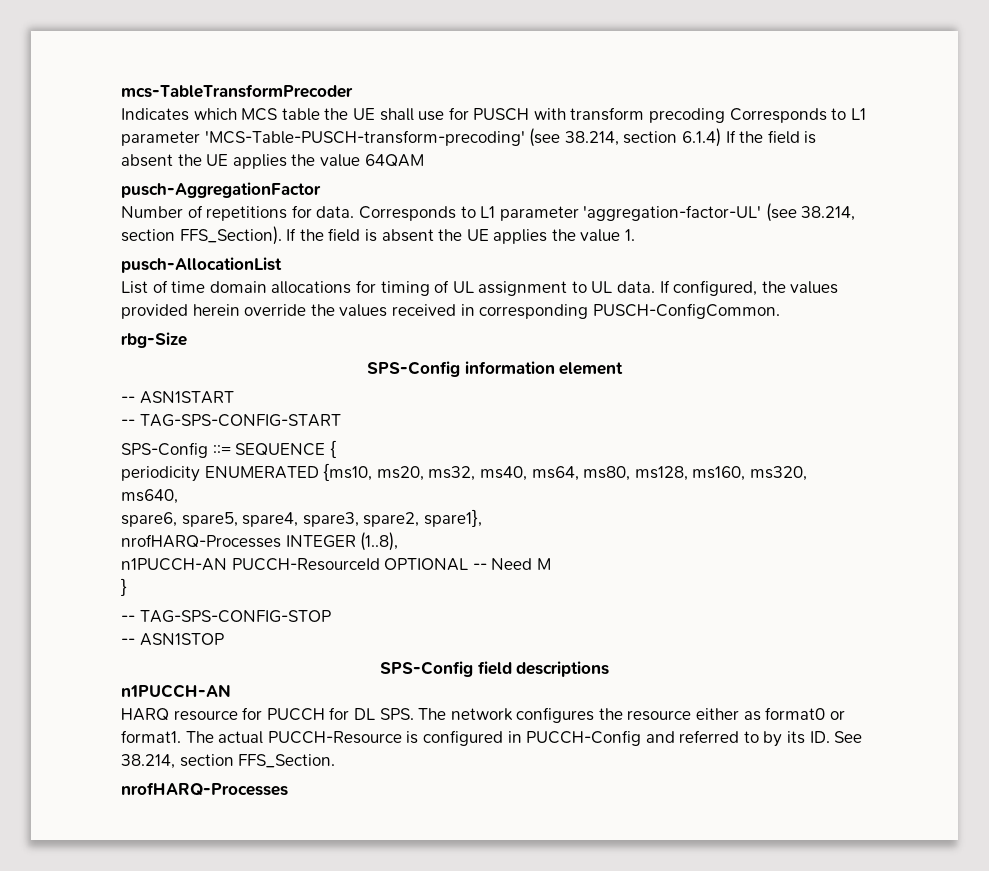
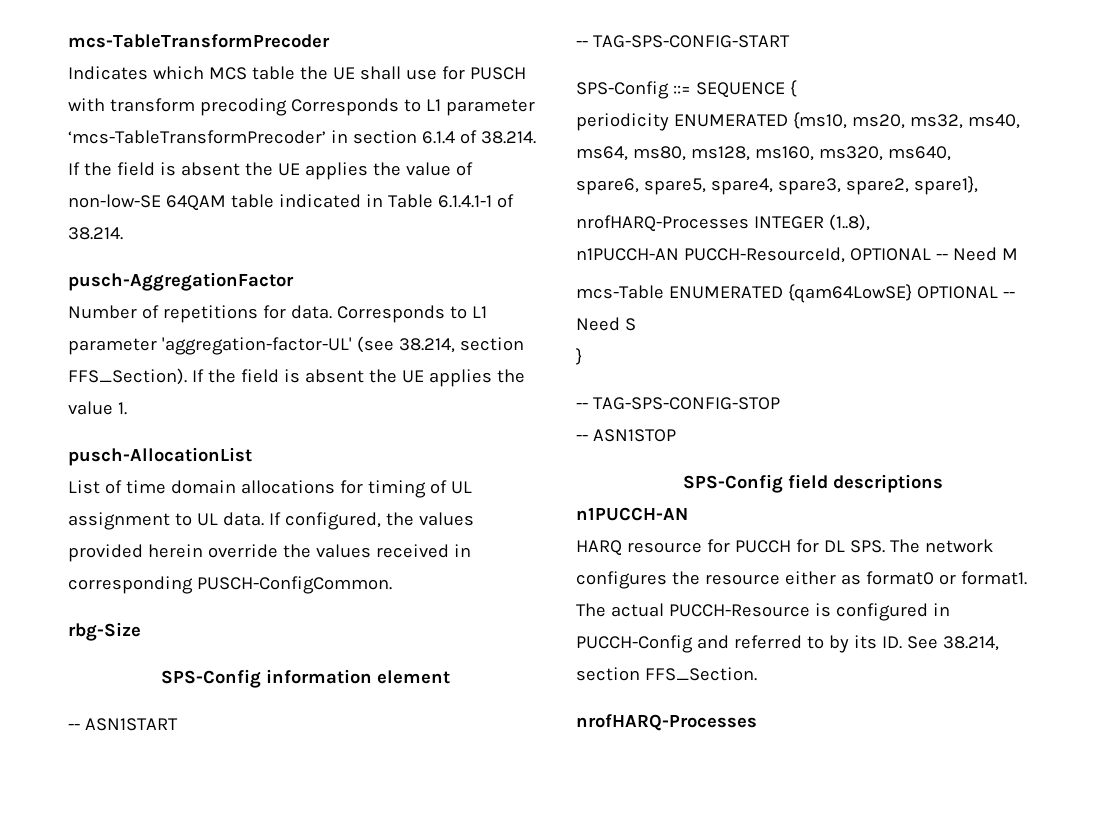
[204,128,721,147] 'MCS-Table-PUSCH-transform-precoding' (see 38.214, section 6.1.4) -> [68,130,536,144] ‘mcs-TableTransformPrecoder’ in section 6.1.4 of 38.214.
(360, 160) none -> [455,162,473,176] [68,194,161,208] of non-low-SE
(424, 160) none -> [230,194,514,208] [68,227,123,240] table indicated in Table 6.1.4.1-1 of 38.214.
[231,558,380,571] PUCCH-ResourceId -> [683,247,845,263] PUCCH-ResourceId,
(551, 564) none -> [576,284,1015,303] [576,317,636,331] // mcs-Table ENUMERATED {qam64LowSE} OPTIONAL -- Need S

